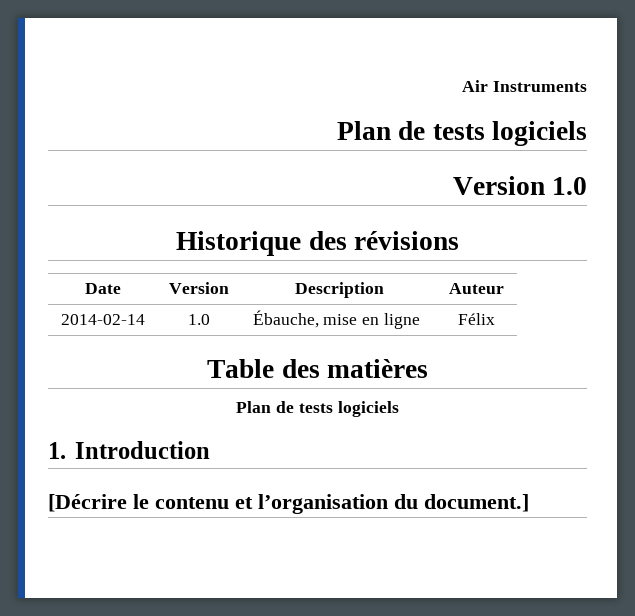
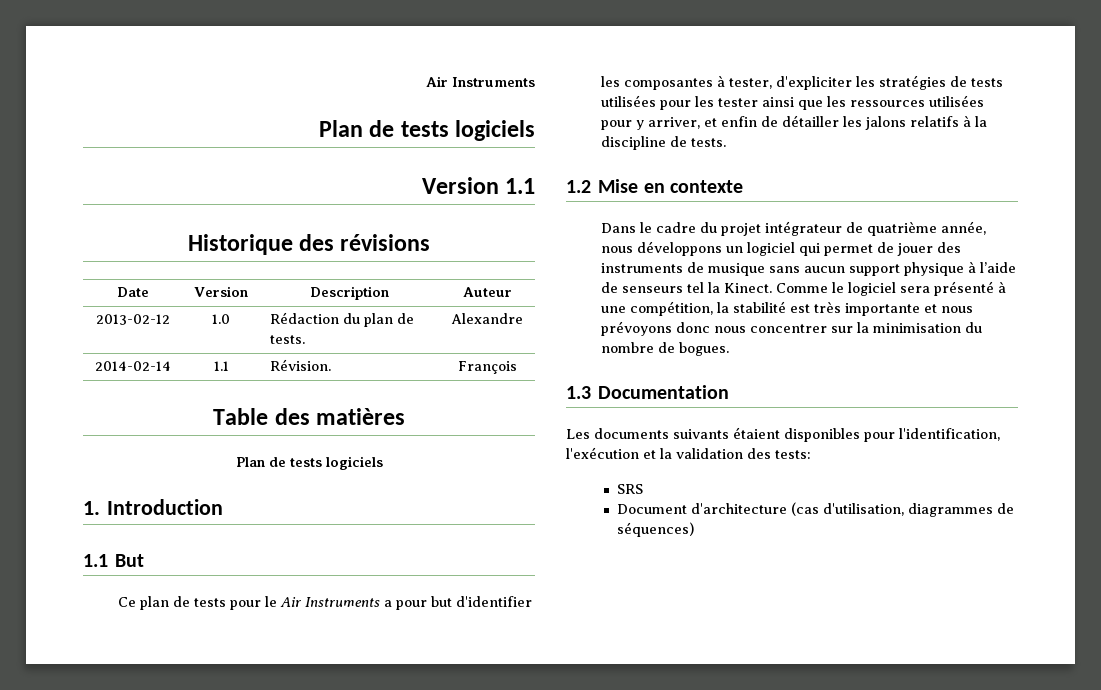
[552,177,587,195] 1.0 -> [505,178,535,194] 1.1
[60,314,145,325] 2014-02-14 -> [96,314,170,325] 2013-02-12
[252,310,420,329] [458,313,495,325] Ébauche, mise en ligne | Félix -> [270,312,415,327] [270,335,306,344] [450,313,523,324] [95,361,171,371] [213,361,229,371] [270,359,332,371] [457,361,517,374] Rédaction du plan de tests. | Alexandre // 2014-02-14 | 1.1 | Révision. | François
[48,494,529,514] [Décrire le contenu et l’organisation du document.] -> [83,554,145,567] [118,596,533,610] [601,75,1004,90] [601,95,985,110] [601,115,988,130] [601,136,727,150] [566,179,743,193] [601,221,987,236] [601,241,962,256] [601,261,1017,276] [601,281,1007,296] [601,301,974,316] [601,321,983,336] [601,342,730,356] [566,385,730,399] [566,427,1000,442] [566,447,811,459] [617,484,644,494] [617,502,1015,517] [617,522,695,537] 1.1 But // Ce plan de tests pour le Air Instruments a pour but d'identifier les composantes à tester, d'expliciter les stratégies de tests utilisées pour les tester ainsi que les ressources utilisées pour y arriver, et enfin de détailler les jalons relatifs à la discipline de tests. // 1.2 Mise en contexte // Dans le cadre du projet intégrateur de quatrième année, nous développons un logiciel qui permet de jouer des instruments de musique sans aucun support physique à l’aide de senseurs tel la Kinect. Comme le logiciel sera présenté à une compétition, la stabilité est très importante et nous prévoyons donc nous concentrer sur la minimisation du nombre de bogues. // 1.3 Documentation // Les documents suivants étaient disponibles pour l'identification, l'exécution et la validation des tests: // SRS // Document d'architecture (cas d'utilisation, diagrammes de séquences)

